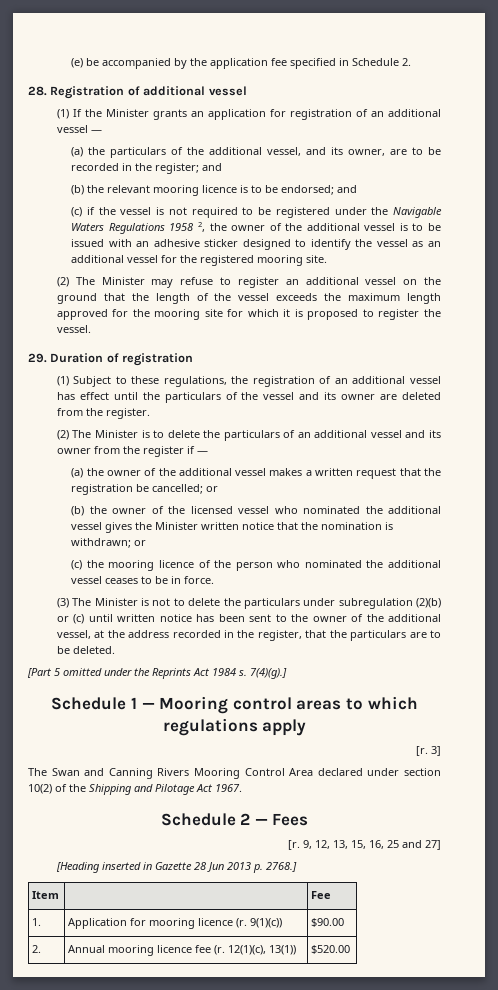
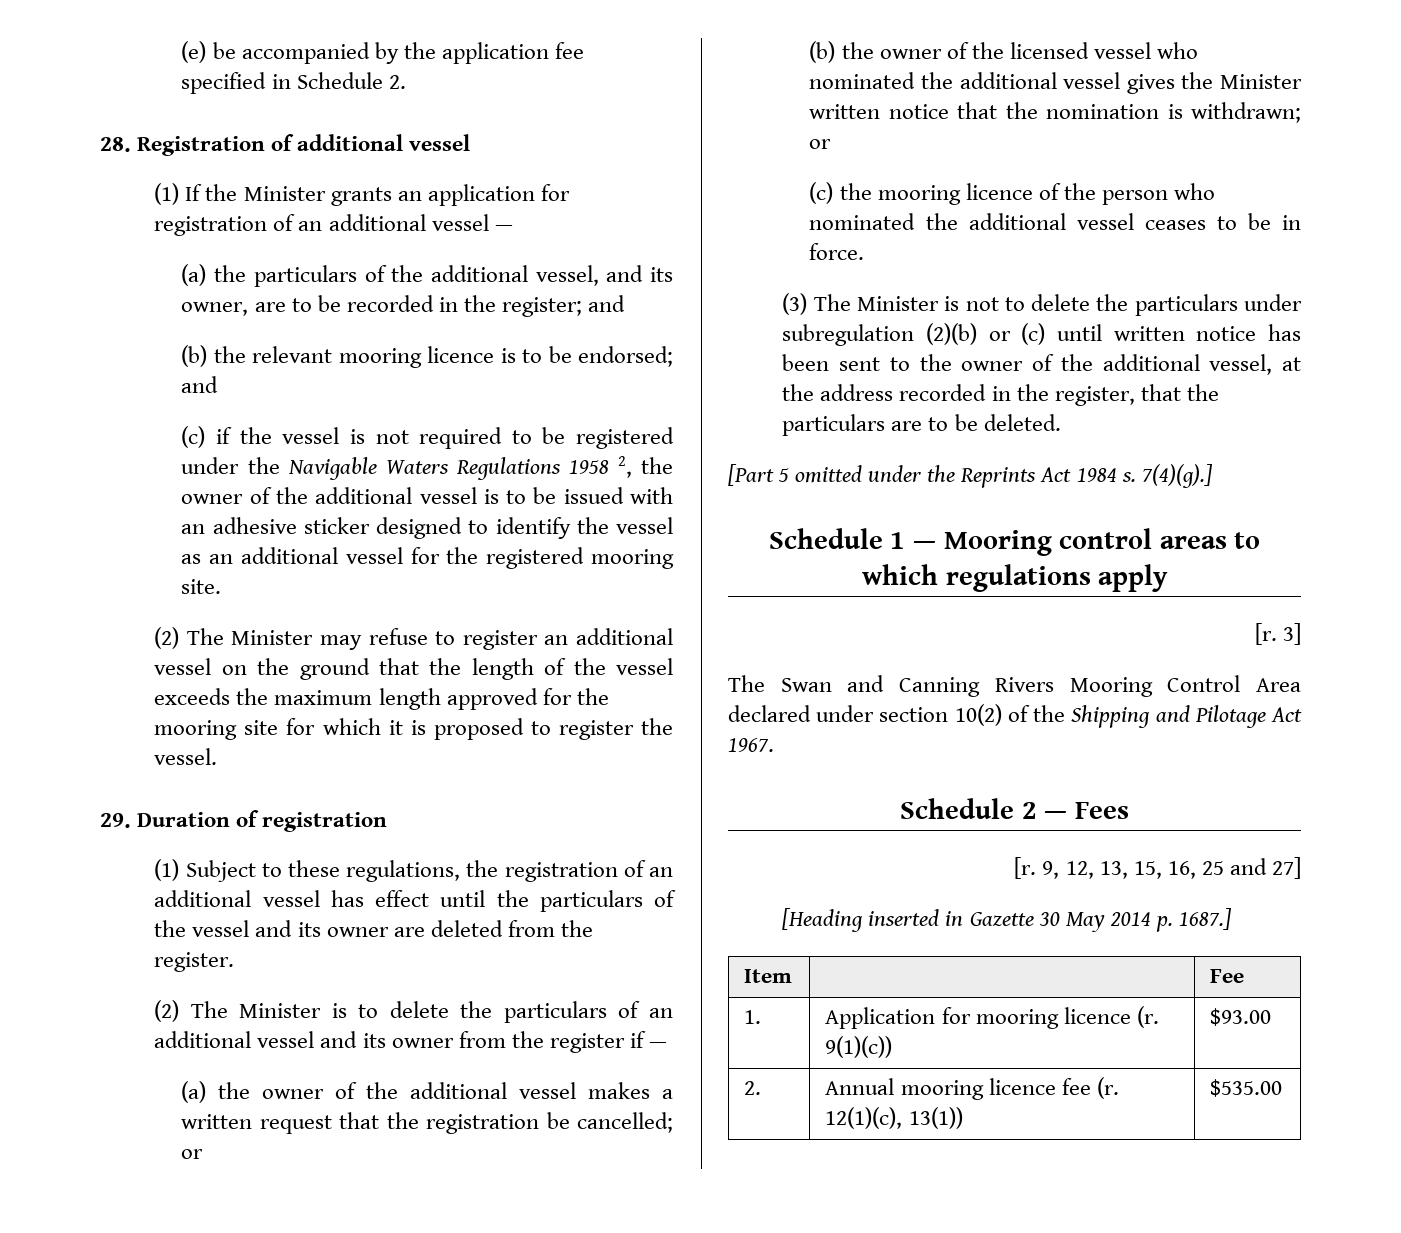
[193,862,297,873] 28 Jun 2013 p. 2768.] -> [1038,908,1232,932] 30 May 2014 p. 1687.]
[311,918,345,927] $90.00 -> [1210,1008,1272,1026] $93.00
[311,945,351,954] $520.00 -> [1210,1079,1283,1097] $535.00

